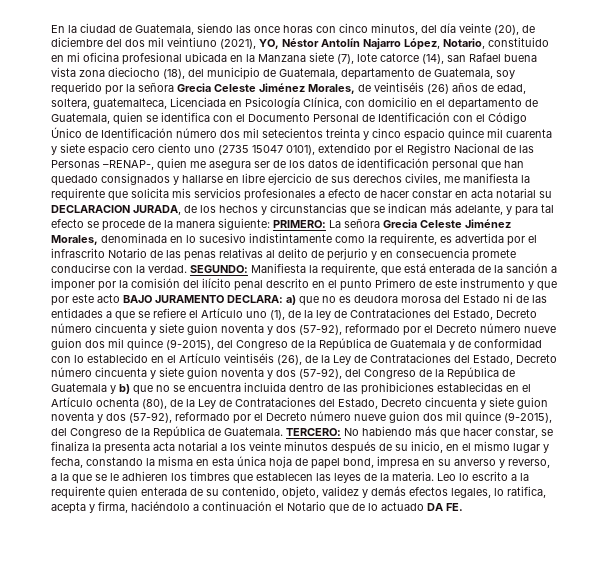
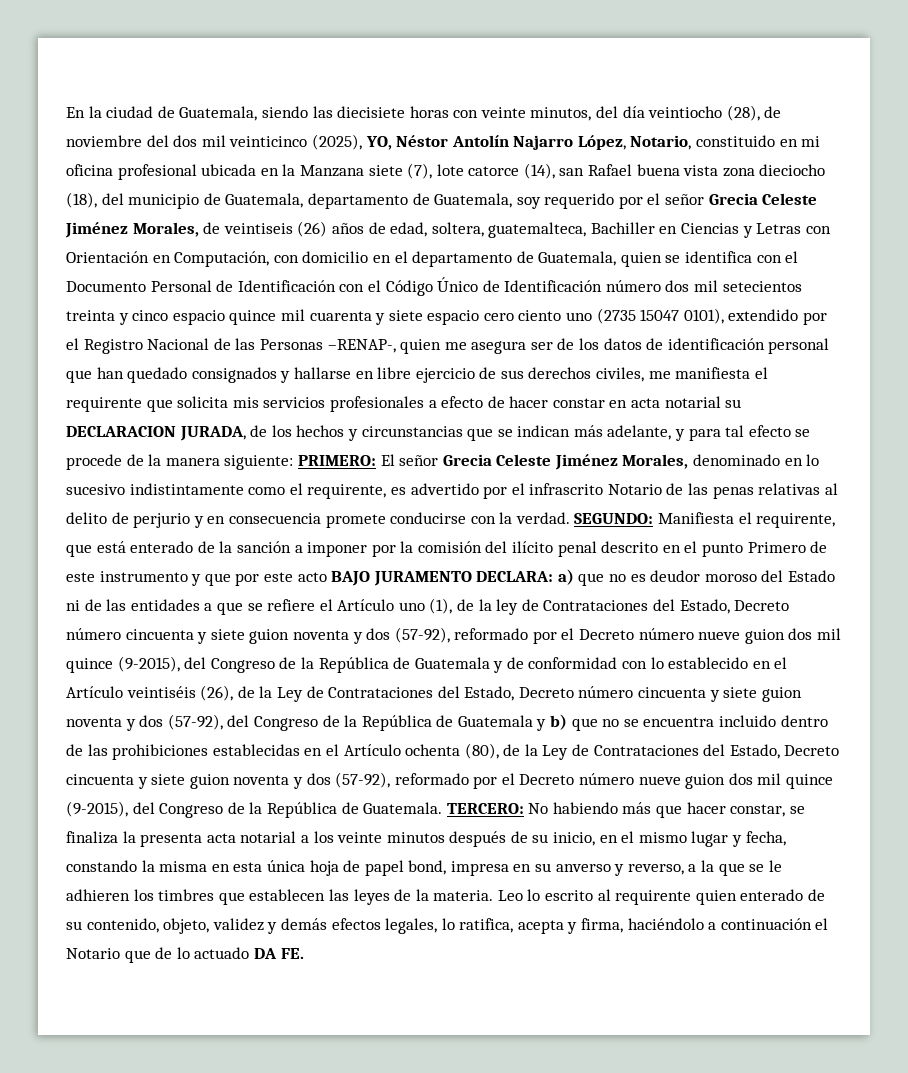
[254,26,280,33] once -> [337,106,406,118] diecisiete
[339,23,368,33] cinco -> [480,107,526,118] veinte
[459,23,535,35] [51,37,103,47] veinte (20), de diciembre -> [648,105,782,121] [66,135,142,147] veintiocho (28), de noviembre
[167,37,256,49] veintiuno (2021), -> [229,134,362,150] veinticinco (2025),
[126,82,174,92] la señora -> [647,193,705,205] el señor
[374,82,424,92] veintiséis -> [223,223,293,234] veintiseis
[170,97,342,109] Licenciada en Psicología Clínica, -> [590,222,831,238] [66,251,270,267] Bachiller en Ciencias y Letras con Orientación en Computación,
[521,175,530,183] la -> [754,367,768,379] el
[329,218,511,228] [51,233,167,245] La señora Grecia Celeste Jiménez Morales, denominada -> [380,454,781,470] El señor Grecia Celeste Jiménez Morales, denominado
[368,235,377,243] la -> [289,483,303,495] el
[455,233,504,243] advertida -> [410,483,479,495] advertido
[309,265,318,273] la -> [738,512,752,524] el
[429,264,475,273] enterada -> [130,541,194,553] enterado
[354,295,441,303] deudora morosa -> [650,570,757,582] deudor moroso
[244,382,286,392] incluida -> [719,715,777,727] incluido
[511,473,529,481] a la -> [597,889,611,901] al
[141,487,187,496] enterada -> [740,889,804,901] enterado

